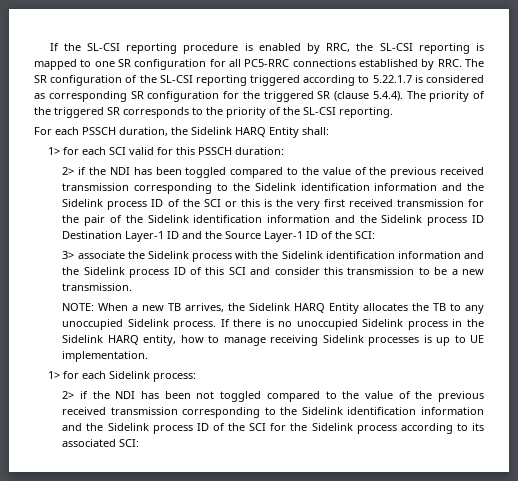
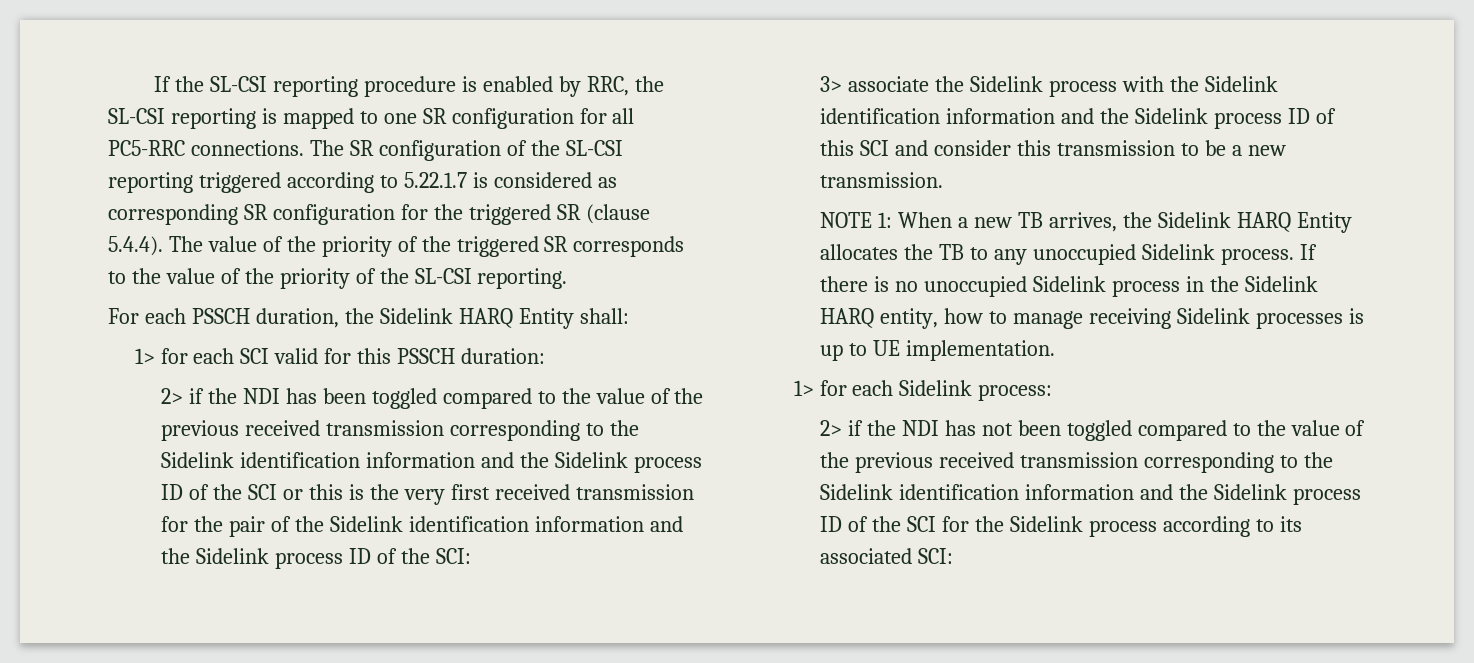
[292,59,462,70] connections established by RRC. -> [190,140,304,156] connections.
(426, 95) none -> [207,236,316,252] value of the
(223, 111) none -> [165,268,274,284] value of the
[62,231,319,242] Destination Layer-1 ID and the Source Layer-1 ID -> (372, 556) none
[62,303,95,311] NOTE: -> [820,212,893,228] NOTE 1:
[164,391,215,399] been not -> [981,420,1061,436] not been

